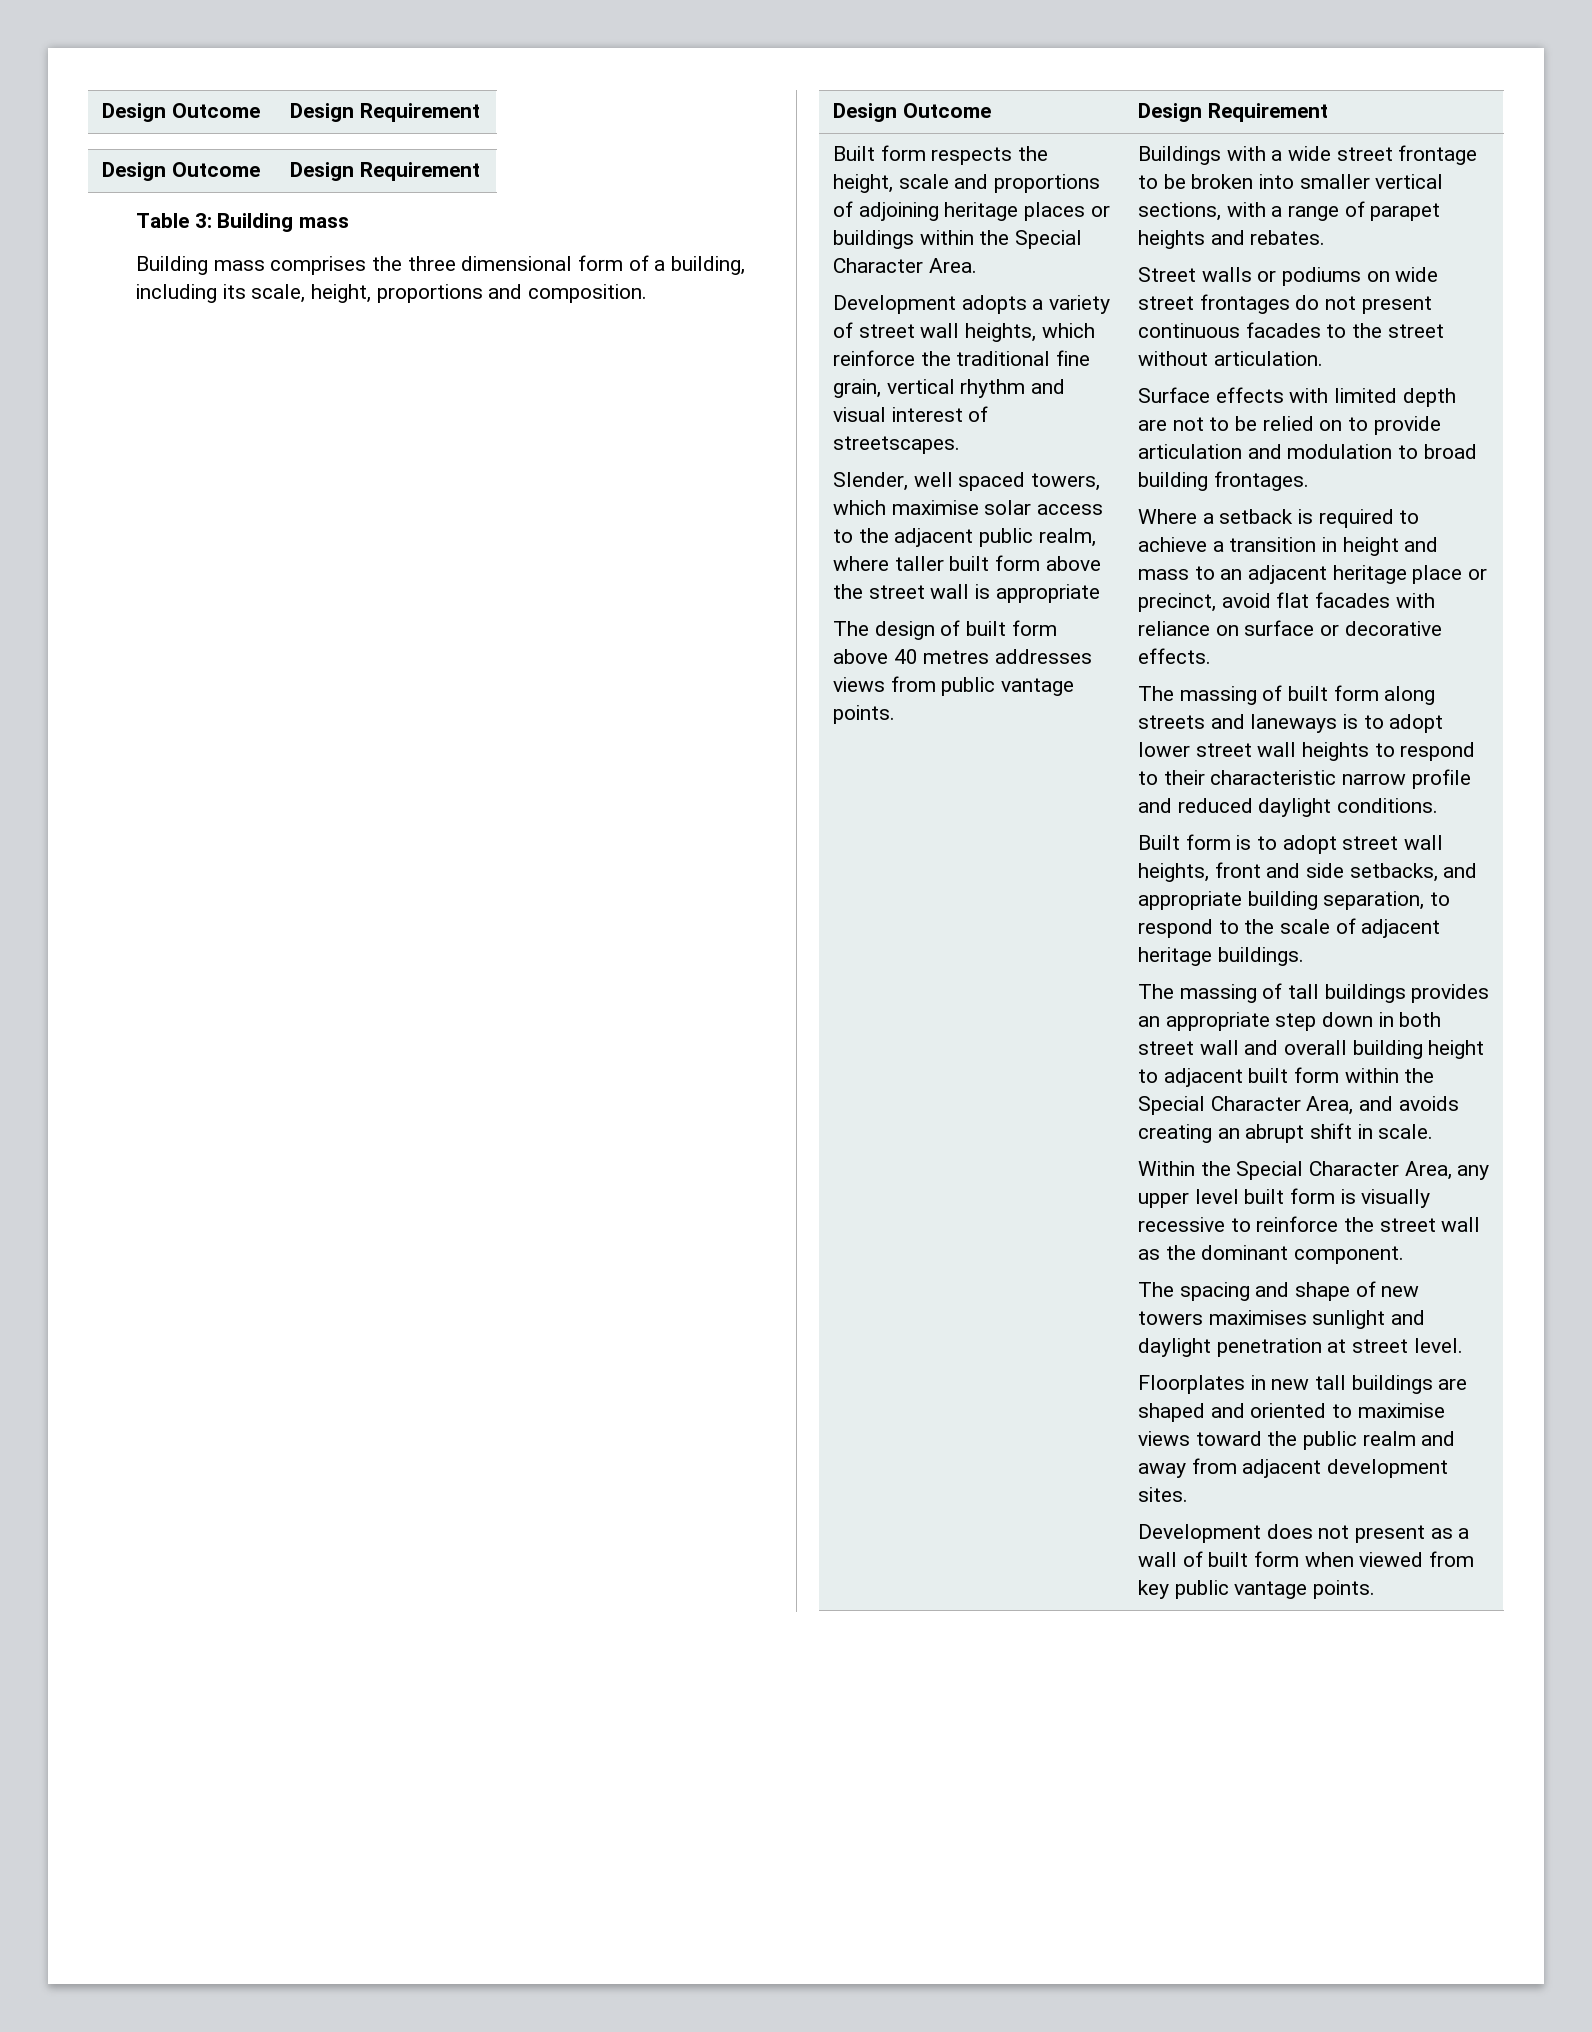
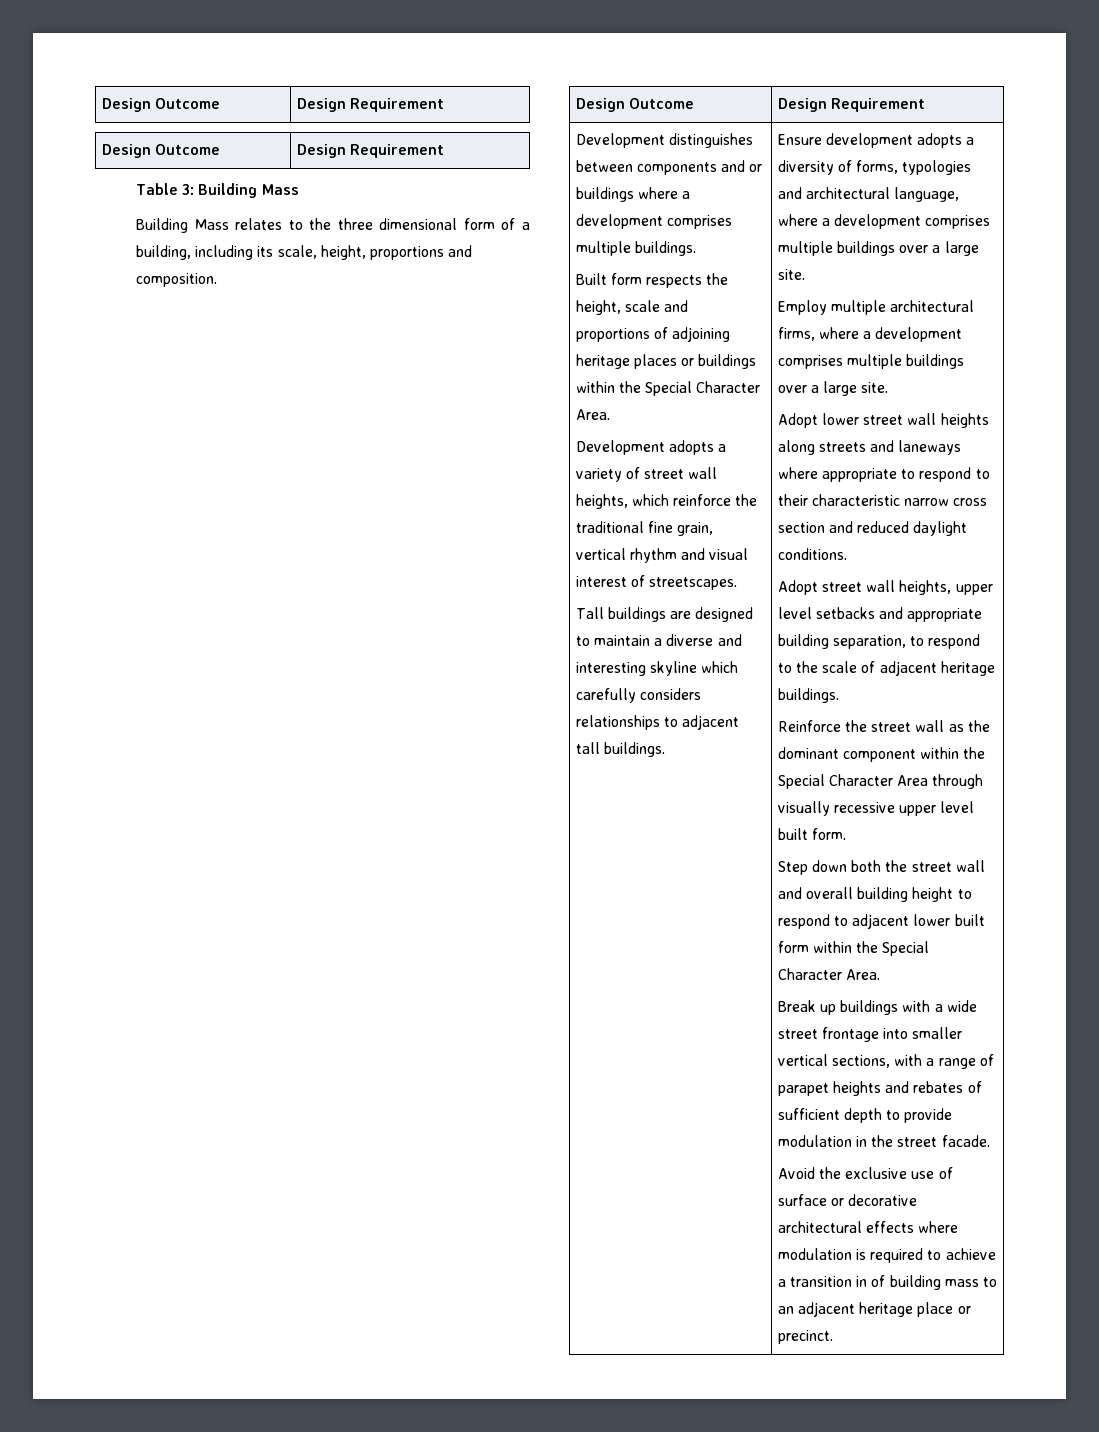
[298,217,349,228] [135,256,367,275] mass // Building mass comprises -> [261,184,299,195] [136,218,303,233] Mass // Building Mass relates to
(1328, 112) none -> [575,133,753,148] [575,160,763,175] [575,187,691,202] [575,214,732,229] [575,241,696,256] Development distinguishes between components and or buildings where a development comprises multiple buildings. //
[833,472,1101,491] [833,500,1104,515] [833,528,1096,547] [833,555,1101,571] [833,584,1100,603] [833,620,1057,640] [833,649,1093,664] [833,676,1075,696] [833,705,896,724] [1138,145,1478,165] [1138,174,1444,189] [1138,201,1441,221] [1138,230,1326,249] [1138,267,1439,286] [1138,294,1432,314] [1138,322,1444,338] [1138,351,1323,366] [1138,387,1456,407] [1138,416,1441,435] [1138,444,1477,459] [1138,471,1309,491] [1138,509,1420,528] [1138,537,1439,556] [1138,565,1488,584] [1138,592,1435,612] [1138,620,1442,636] [1138,648,1212,664] [1138,685,1436,705] [1138,714,1444,733] [1138,742,1370,761] Slender, well spaced towers, which maximise solar access to the adjacent public realm, where taller built form above the street wall is appropriate // The design of built form above 40 metres addresses views from public vantage points. | Buildings with a wide street frontage to be broken into smaller vertical sections, with a range of parapet heights and rebates. // Street walls or podiums on wide street frontages do not present continuous facades to the street without articulation. // Surface effects with limited depth are not to be relied on to provide articulation and modulation to broad building frontages. // Where a setback is required to achieve a transition in height and mass to an adjacent heritage place or precinct, avoid flat facades with reliance on surface or decorative effects. // The massing of built form along streets and laneways is to adopt lower street wall heights -> [575,607,754,622] [575,634,742,646] [575,661,739,676] [575,688,701,703] [575,715,740,730] [575,742,665,757] [777,133,975,148] [777,160,972,175] [777,187,960,202] [777,214,991,229] [777,241,979,256] [777,269,805,280] [777,300,975,315] [777,327,963,342] [777,354,965,369] [777,381,889,396] [777,413,989,428] [777,440,962,455] [777,467,897,482] Tall buildings are designed to maintain a diverse and interesting skyline which carefully considers relationships to adjacent tall buildings. | Ensure development adopts a diversity of forms, typologies and architectural language, where a development comprises multiple buildings over a large site. // Employ multiple architectural firms, where a development comprises multiple buildings over a large site. // Adopt lower street wall heights along streets and laneways where appropriate
[1411,769,1471,789] profile -> [953,498,988,506] [777,522,825,533] cross section
[1138,834,1444,854] [1138,862,1438,882] Built form is to adopt street wall heights, front and side setbacks, -> [777,580,993,595] [777,607,875,619] Adopt street wall heights, upper level setbacks
[1138,983,1490,1003] [1138,1012,1442,1031] The massing of tall buildings provides an appropriate step down in both -> [777,720,990,732] [777,747,986,762] [777,774,984,789] [777,801,975,816] [777,828,846,840] [777,860,908,875] Reinforce the street wall as the dominant component within the Special Character Area through visually recessive upper level built form. // Step down both the
[1163,1068,1243,1087] adjacent -> [777,914,951,929] respond to adjacent lower
[1306,1096,1459,1115] [1138,1123,1434,1143] [1138,1161,1490,1180] [1138,1188,1431,1208] [1138,1216,1481,1232] [1138,1245,1405,1264] [1138,1281,1420,1301] [1138,1310,1426,1329] [1138,1338,1463,1357] [1138,1375,1468,1394] [1138,1403,1445,1422] [1138,1431,1456,1450] [1138,1458,1449,1478] [1138,1487,1189,1502] [1138,1524,1470,1543] [1138,1551,1475,1567] [1138,1580,1376,1599] Area, and avoids creating an abrupt shift in scale. // Within the Special Character Area, any upper level built form is visually recessive to reinforce the street wall as the dominant component. // The spacing and shape of new towers maximises sunlight and daylight penetration at street level. // Floorplates in new tall buildings are shaped and oriented to maximise views toward the public realm and away from adjacent development sites. // Development does not present as a wall of built form when viewed from key public vantage points. -> [845,969,880,980] [777,1000,977,1015] [777,1027,963,1042] [777,1054,994,1069] [777,1081,982,1096] [777,1108,953,1123] [777,1135,990,1147] [777,1167,953,1179] [777,1194,918,1206] [777,1221,959,1233] [777,1248,996,1263] [777,1275,997,1290] [777,1302,971,1317] [777,1330,833,1344] Area. // Break up buildings with a wide street frontage into smaller vertical sections, with a range of parapet heights and rebates of sufficient depth to provide modulation in the street facade. // Avoid the exclusive use of surface or decorative architectural effects where modulation is required to achieve a transition in of building mass to an adjacent heritage place or precinct.

